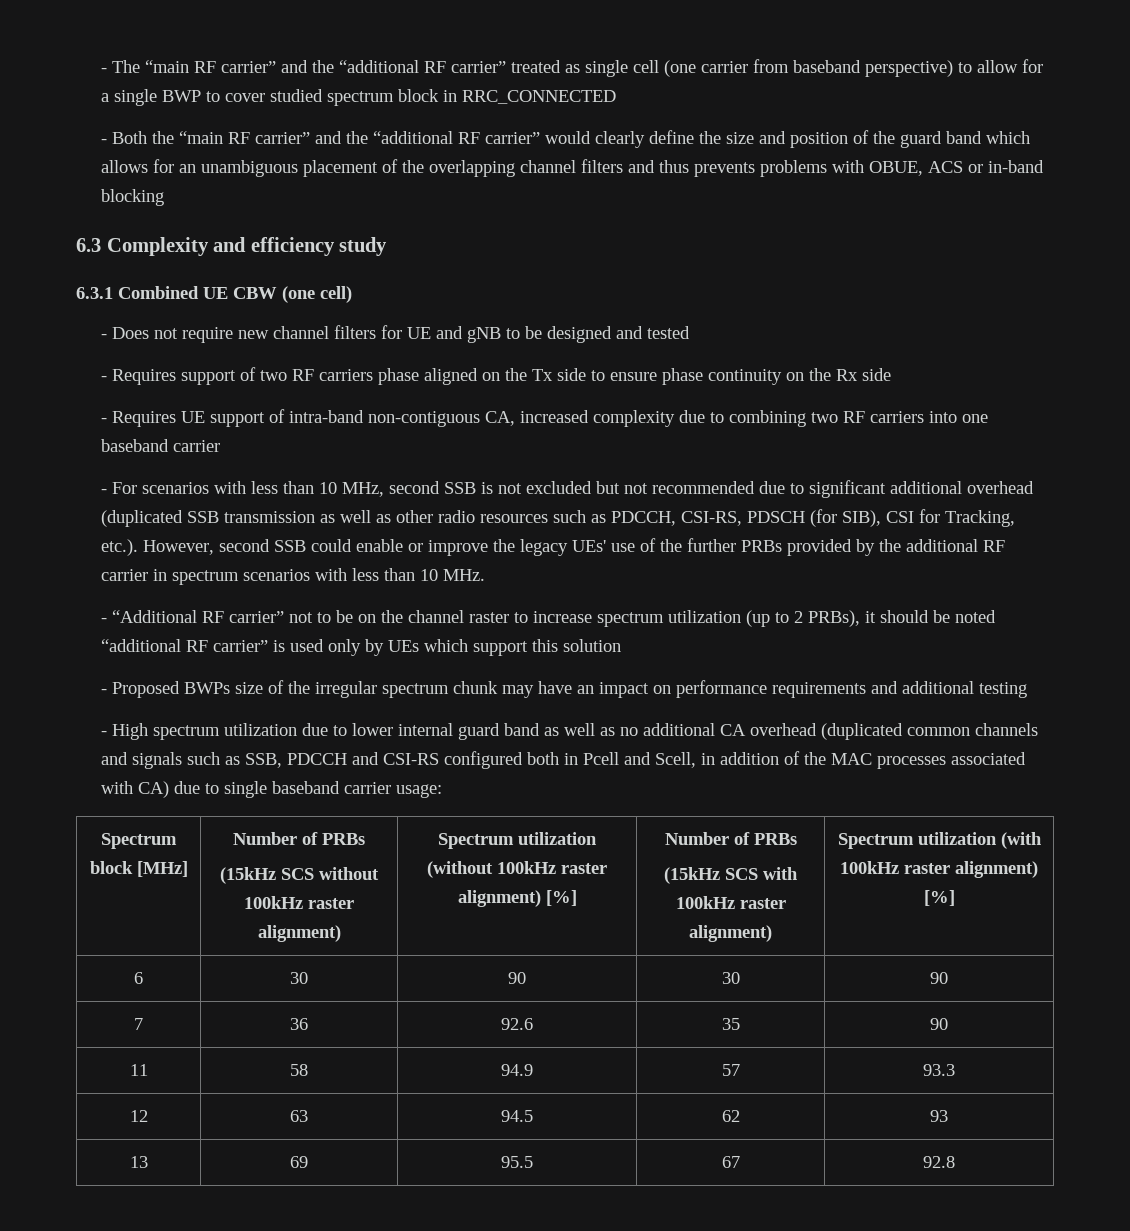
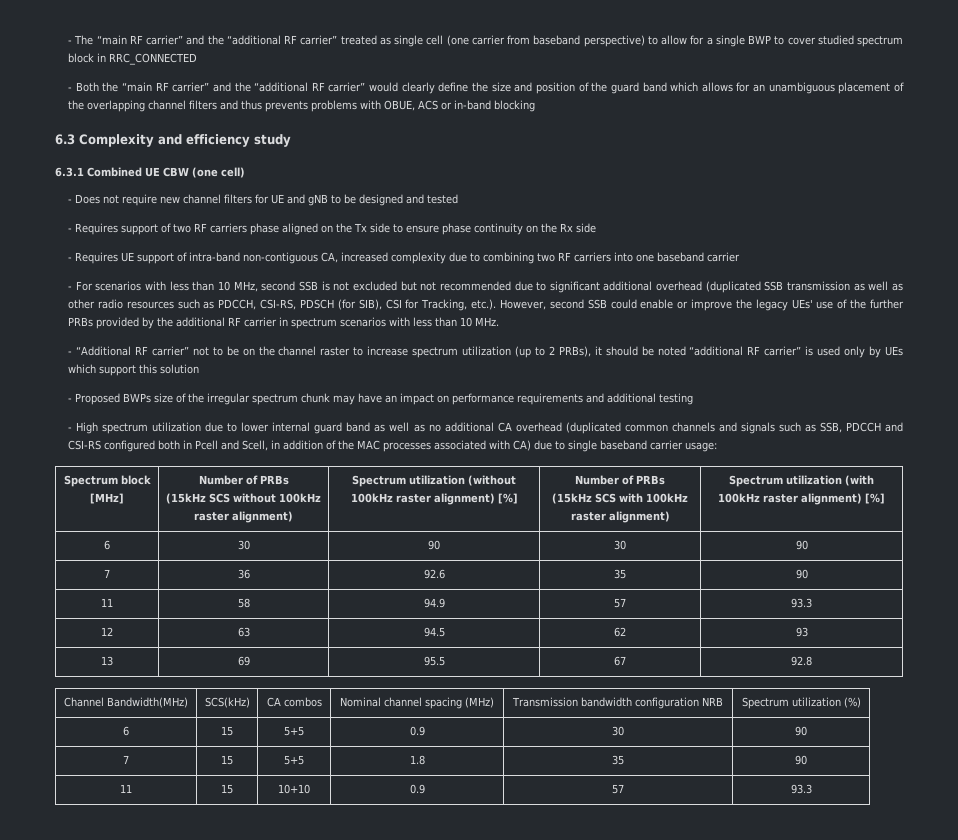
(955, 1162) none -> [64,697,188,708] [204,697,250,708] [266,697,322,707] [340,697,494,709] [512,697,723,709] [741,697,861,709] [123,726,129,736] [221,726,233,736] [284,726,304,736] [409,726,425,736] [612,726,624,736] [795,726,807,736] [123,755,129,764] [221,755,233,765] [284,755,304,765] [409,755,425,765] [612,755,624,765] [795,755,807,765] [120,784,132,793] [221,784,233,794] [278,784,310,794] [409,784,425,794] [612,784,624,794] [790,784,812,794] // Channel Bandwidth(MHz) | SCS(kHz) | CA combos | Nominal channel spacing (MHz) | Transmission bandwidth configuration NRB | Spectrum utilization (%) // 6 | 15 | 5+5 | 0.9 | 30 | 90 // 7 | 15 | 5+5 | 1.8 | 35 | 90 // 11 | 15 | 10+10 | 0.9 | 57 | 93.3

